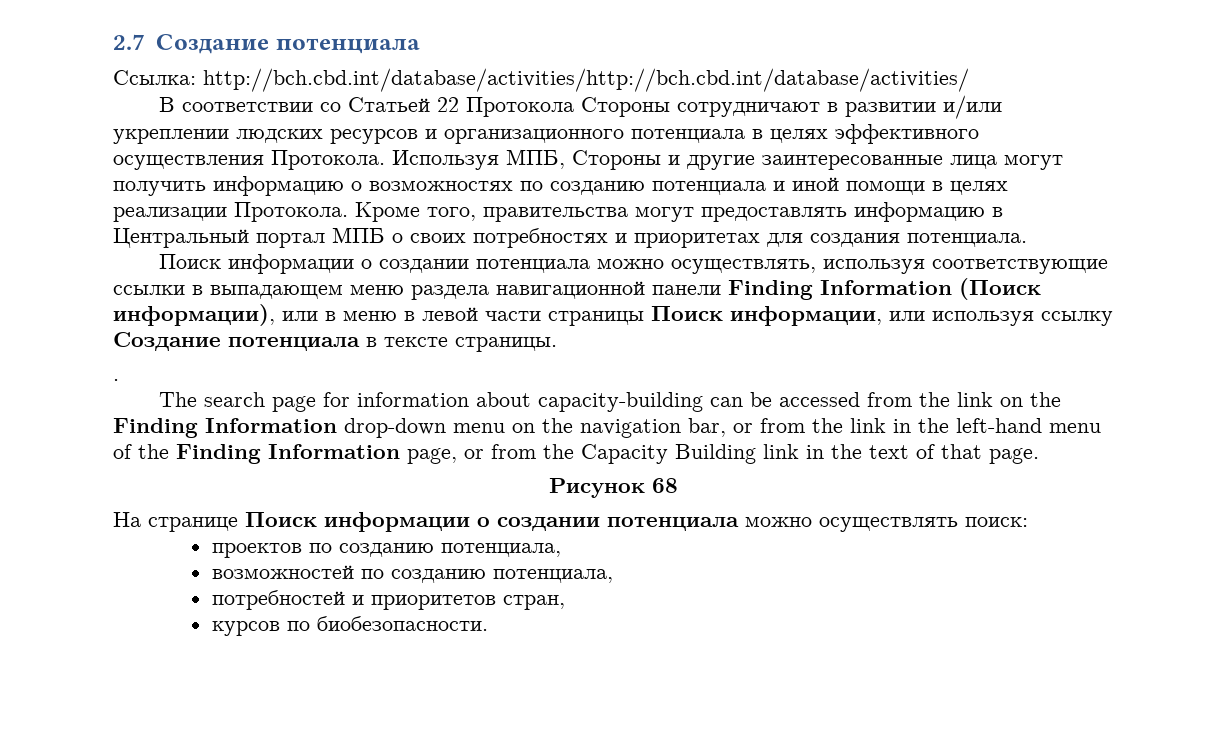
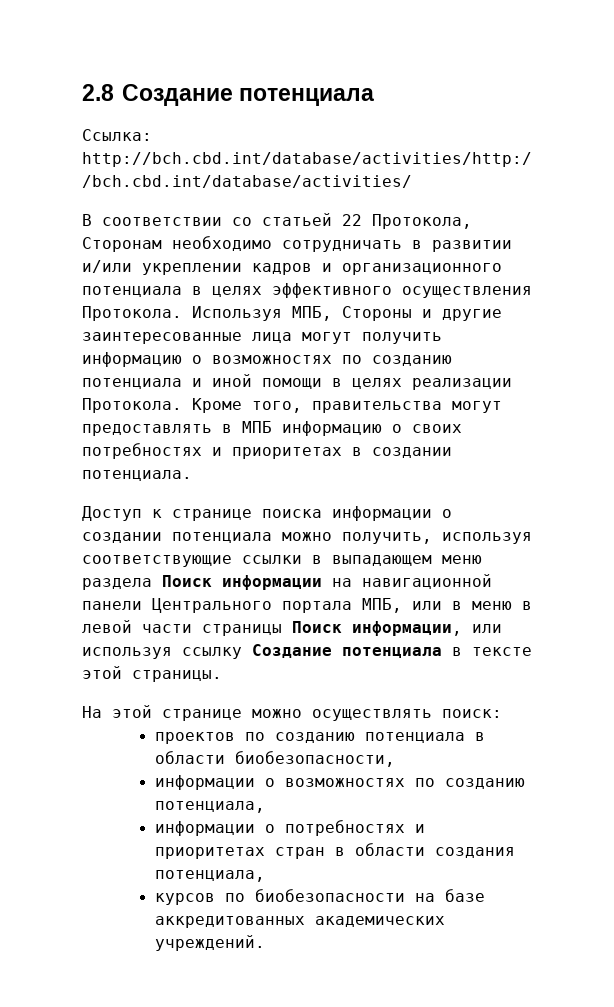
[113,34,145,50] 2.7 -> [82,84,114,101] 2.8
[347,97,820,117] Статьей 22 Протокола Стороны сотрудничают -> [262,213,472,229] [82,236,402,252] статьей 22 Протокола, Сторонам необходимо сотрудничать
[236,129,418,144] людских ресурсов -> [252,263,312,275] кадров
[854,202,1003,222] [113,227,385,248] информацию в Центральный портал МПБ -> [222,421,382,436] в МПБ информацию
[767,233,900,247] для создания -> [352,447,452,458] в создании
[158,254,816,274] Поиск информации о создании потенциала можно осуществлять, -> [82,506,452,521] [82,532,432,544] Доступ к странице поиска информации о создании потенциала можно получить,
[496,278,1041,300] [113,304,275,326] навигационной панели Finding Information (Поиск информации), -> [162,574,492,590] [82,598,402,613] Поиск информации на навигационной панели Центрального портала МПБ,
(448, 342) none -> [82,666,122,679] этой
[113,379,119,381] [158,392,1061,412] [113,418,1101,438] [113,444,1039,464] [549,478,678,498] [113,512,739,532] . // The search page for information about capacity-building can be accessed from the link on the Finding Information drop-down menu on the navigation bar, or from the link in the left-hand menu of the Finding Information page, or from the Capacity Building link in the text of that page. // Рисунок 68 // На странице Поиск информации о создании потенциала -> [82,705,242,721] На этой странице
[440,543,561,557] [211,565,613,583] [211,590,565,610] [211,616,488,636] потенциала, // возможностей по созданию потенциала, // потребностей и приоритетов стран, // курсов по биобезопасности. -> [364,732,485,743] [154,751,395,767] [154,775,525,790] [154,801,265,813] [154,820,425,836] [154,843,515,859] [154,870,265,882] [154,889,485,905] [154,916,445,928] [154,935,265,951] потенциала в области биобезопасности, // информации о возможностях по созданию потенциала, // информации о потребностях и приоритетах стран в области создания потенциала, // курсов по биобезопасности на базе аккредитованных академических учреждений.

